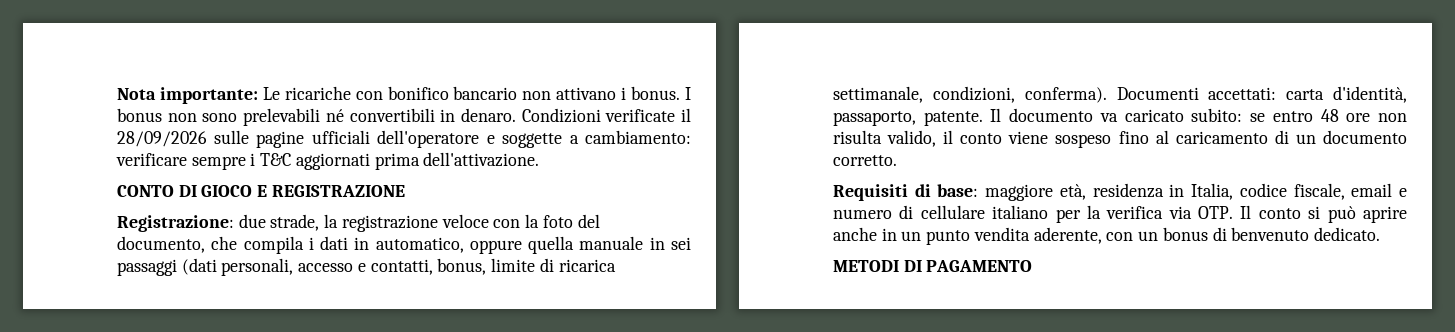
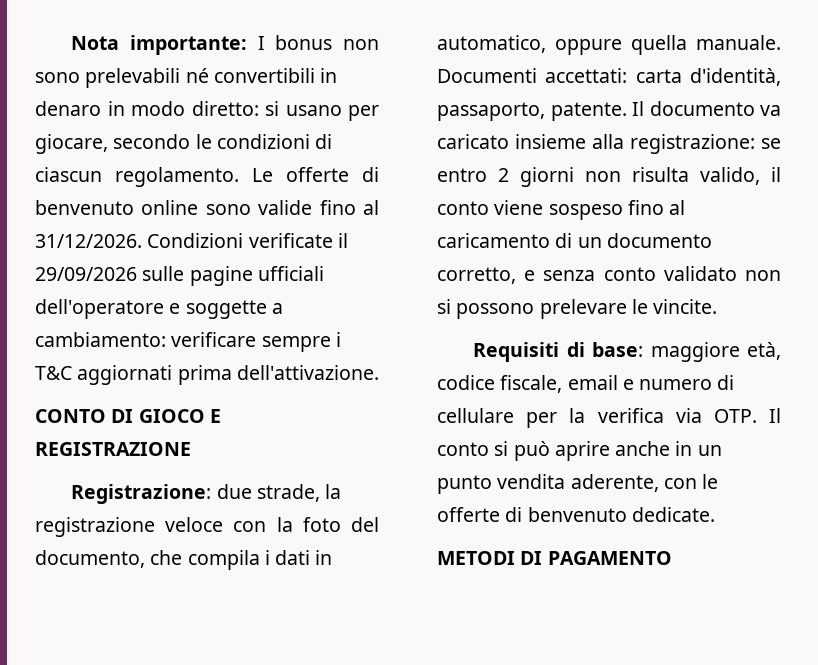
[262,86,681,100] Le ricariche con bonifico bancario non attivano i bonus. -> (248, 45) none
[460,108,516,122] denaro. -> [35,101,379,121] [35,134,333,154] [35,167,379,187] [35,200,379,215] [35,234,142,248] denaro in modo diretto: si usano per giocare, secondo le condizioni di ciascun regolamento. Le offerte di benvenuto online sono valide fino al 31/12/2026.
[117,131,207,147] 28/09/2026 -> [35,267,137,281] 29/09/2026
[579,236,691,250] [117,258,616,276] [833,86,1107,103] manuale in sei passaggi (dati personali, accesso e contatti, bonus, limite di ricarica settimanale, condizioni, conferma). -> [696,35,781,50] manuale.
[1191,108,1371,122] subito: se entro 48 ore -> [515,134,781,154] [437,167,574,187] insieme alla registrazione: se entro 2 giorni
[833,155,897,166] corretto. -> [437,266,781,284] [437,299,718,319] corretto, e senza conto validato non si possono prelevare le vincite.
[1092,183,1234,200] residenza in Italia, -> (781, 351) none
[992,205,1049,219] italiano -> (514, 415) none
[1138,227,1380,241] un bonus di benvenuto dedicato. -> [702,474,719,489] [437,507,715,522] le offerte di benvenuto dedicate.

